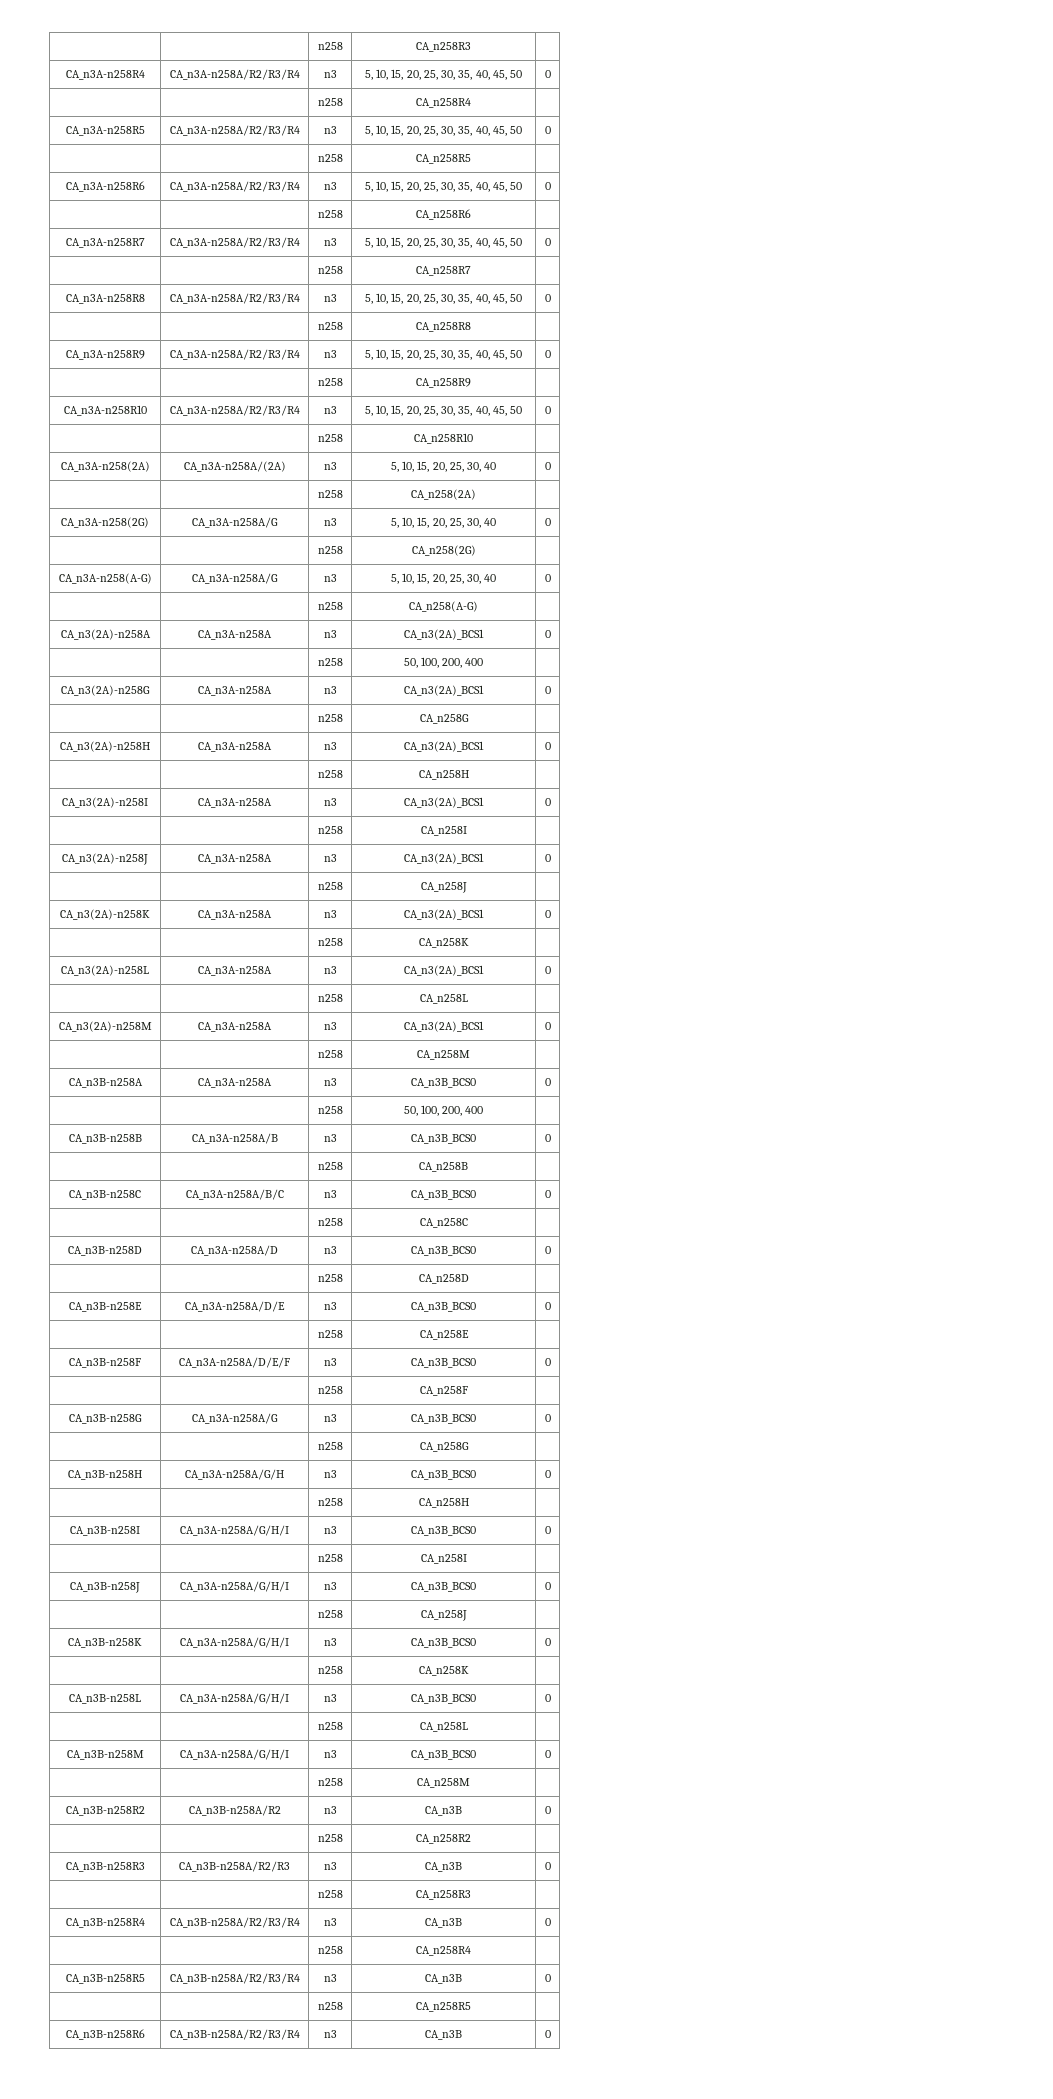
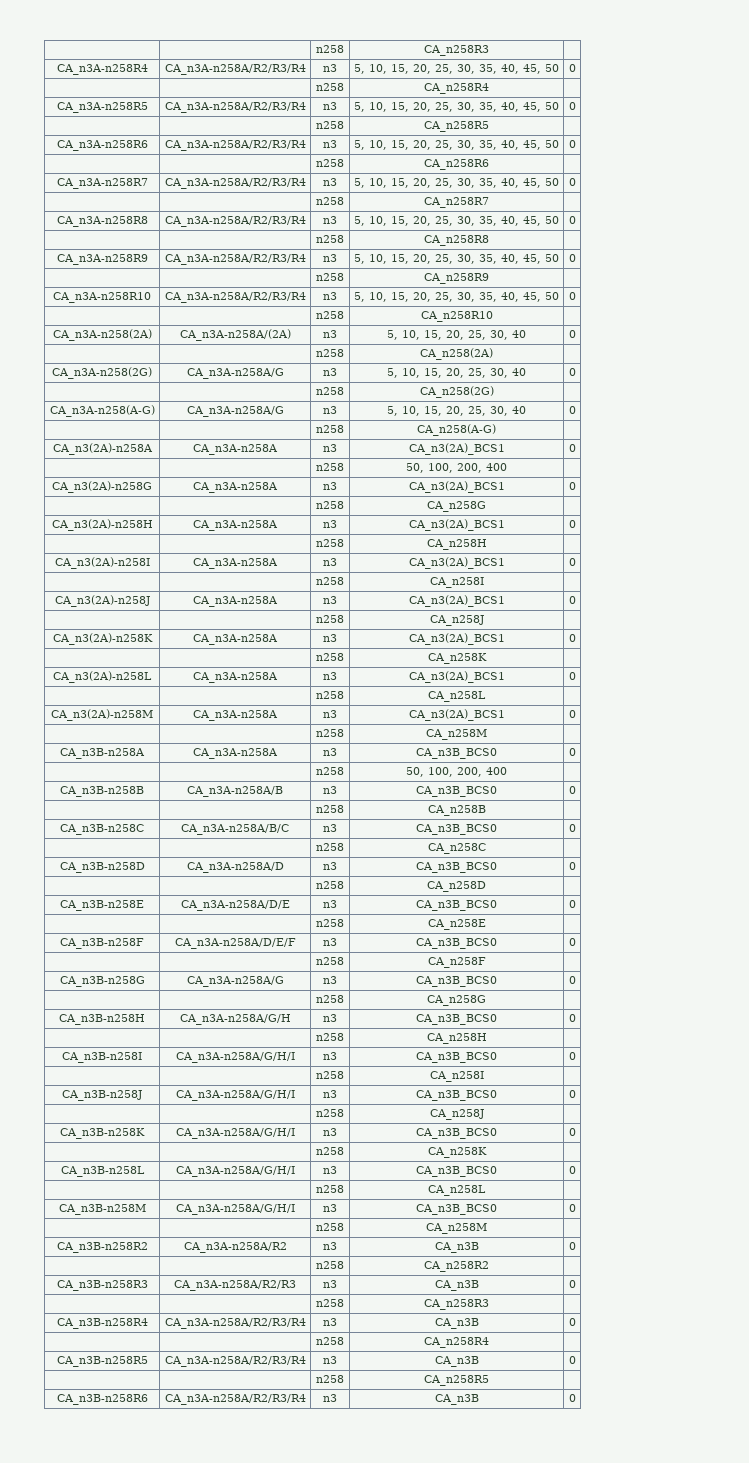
[188,1805,281,1816] CA_n3B-n258A/R2 -> [183,1242,287,1253] CA_n3A-n258A/R2
[179,1861,290,1872] CA_n3B-n258A/R2/R3 -> [174,1280,296,1291] CA_n3A-n258A/R2/R3
[169,1917,300,1928] CA_n3B-n258A/R2/R3/R4 -> [164,1318,306,1329] CA_n3A-n258A/R2/R3/R4
[169,1973,300,1984] CA_n3B-n258A/R2/R3/R4 -> [164,1356,306,1367] CA_n3A-n258A/R2/R3/R4
[169,2029,300,2040] CA_n3B-n258A/R2/R3/R4 -> [164,1394,306,1405] CA_n3A-n258A/R2/R3/R4

